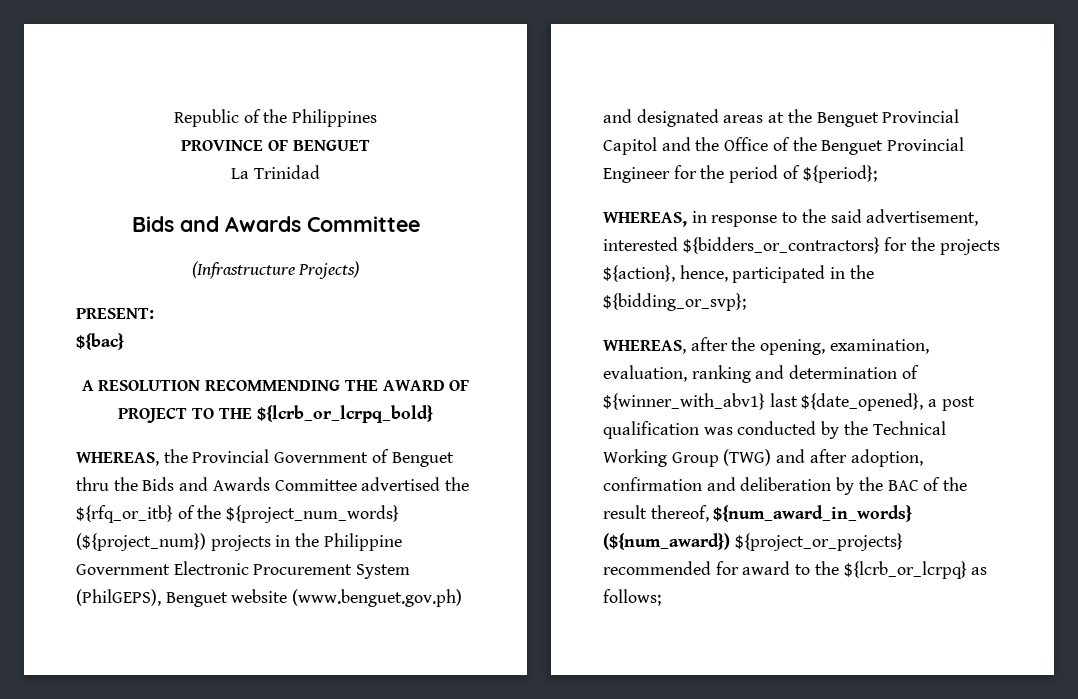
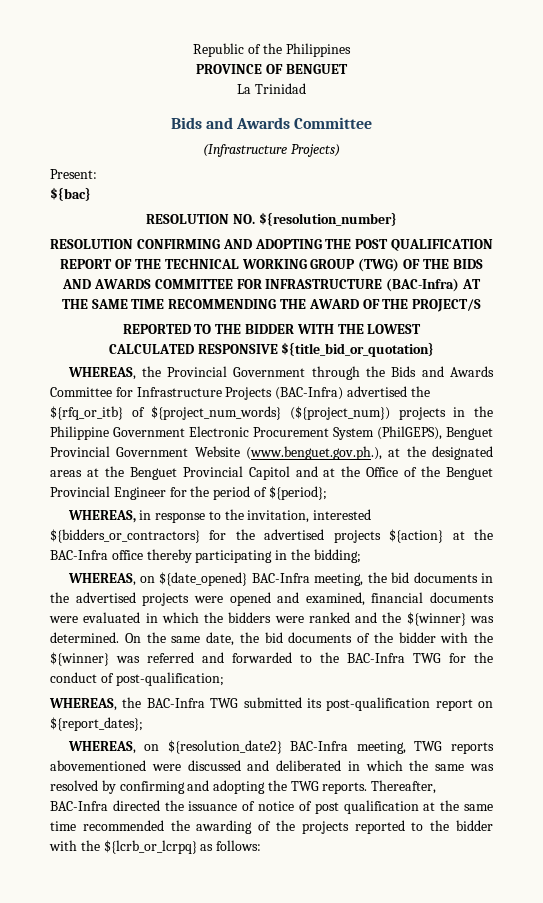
[76,308,154,319] PRESENT: -> [50,169,97,179] Present:
[81,380,470,391] [118,405,433,423] A RESOLUTION RECOMMENDING THE AWARD OF PROJECT TO THE ${lcrb_or_lcrpq_bold} -> [146,212,397,226] [50,239,493,251] [60,258,483,272] [62,278,481,292] [61,299,482,312] [122,324,422,334] [108,342,435,357] RESOLUTION NO. ${resolution_number} // RESOLUTION CONFIRMING AND ADOPTING THE POST QUALIFICATION REPORT OF THE TECHNICAL WORKING GROUP (TWG) OF THE BIDS AND AWARDS COMMITTEE FOR INFRASTRUCTURE (BAC-Infra) AT THE SAME TIME RECOMMENDING THE AWARD OF THE PROJECT/S // REPORTED TO THE BIDDER WITH THE LOWEST // CALCULATED RESPONSIVE ${title_bid_or_quotation}
[371,449,454,467] [76,477,109,491] of Benguet thru -> [311,366,360,380] through
(357, 485) none -> [115,387,344,400] for Infrastructure Projects (BAC-Infra)
[197,505,222,519] the -> (145, 412) none
[231,589,463,607] [603,109,632,123] website (www.benguet.gov.ph) and -> [50,446,426,460] Provincial Government Website (www.benguet.gov.ph.), at the
(691, 144) none -> [323,468,336,477] at
[830,209,979,226] said advertisement, -> [247,510,310,523] invitation,
[939,239,1000,255] [603,265,874,283] [603,293,746,311] [603,337,929,355] [603,365,919,383] [603,393,975,411] [603,421,946,439] [603,449,923,467] [603,477,968,495] [603,505,913,522] [603,533,903,551] [603,561,811,575] projects ${action}, hence, participated in the ${bidding_or_svp}; // WHEREAS, after the opening, examination, evaluation, ranking and determination of ${winner_with_abv1} last ${date_opened}, a post qualification was conducted by the Technical Working Group (TWG) and after adoption, confirmation and deliberation by the BAC of the result thereof, ${num_award_in_words} (${num_award}) ${project_or_projects} recommended for award to -> [264,529,493,543] [50,549,361,563] [67,572,493,586] [50,592,494,606] [49,612,494,626] [50,632,493,646] [50,652,493,666] [50,672,224,686] [49,697,493,711] [50,717,143,731] [67,740,494,754] [50,760,494,771] [50,780,437,794] [50,800,493,814] [50,820,494,834] [49,840,77,851] advertised projects ${action} at the BAC-Infra office thereby participating in the bidding; // WHEREAS, on ${date_opened} BAC-Infra meeting, the bid documents in the advertised projects were opened and examined, financial documents were evaluated in which the bidders were ranked and the ${winner} was determined. On the same date, the bid documents of the bidder with the ${winner} was referred and forwarded to the BAC-Infra TWG for the conduct of post-qualification; // WHEREAS, the BAC-Infra TWG submitted its post-qualification report on ${report_dates}; // WHEREAS, on ${resolution_date2} BAC-Infra meeting, TWG reports abovementioned were discussed and deliberated in which the same was resolved by confirming and adopting the TWG reports. Thereafter, BAC-Infra directed the issuance of notice of post qualification at the same time recommended the awarding of the projects reported to the bidder with
[603,589,661,606] follows; -> [216,840,262,851] follows:

